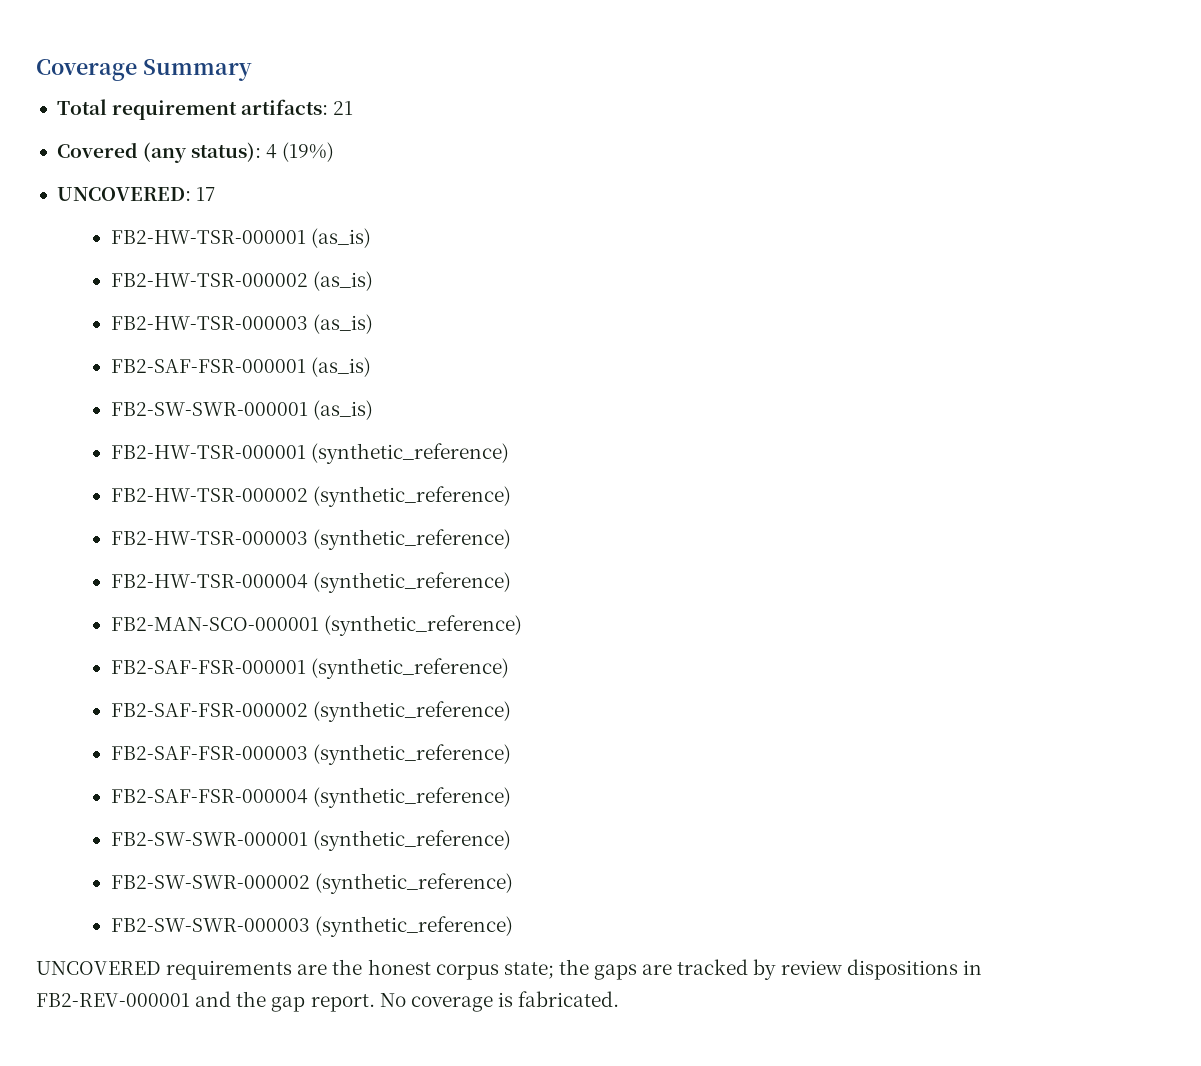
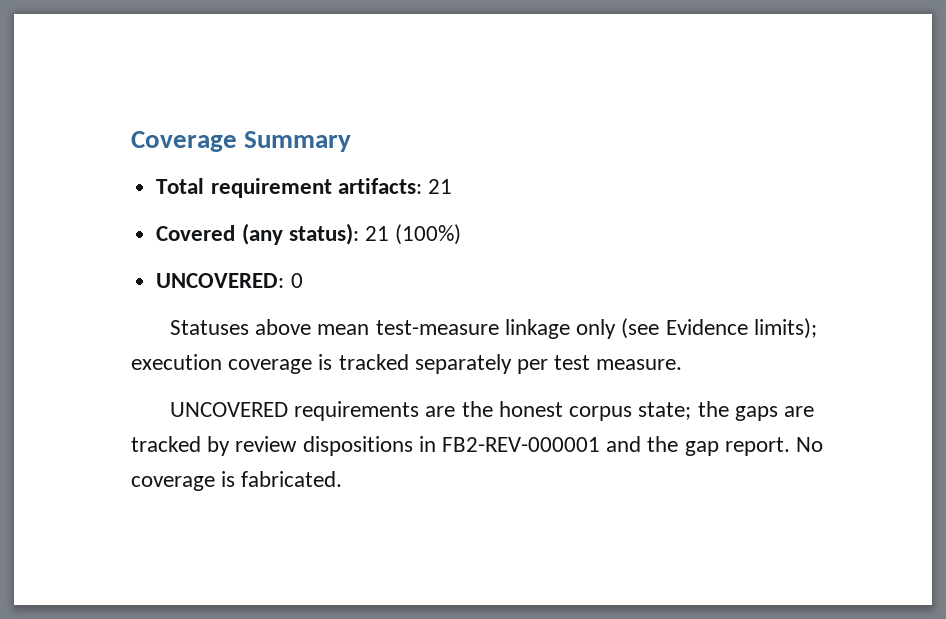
[266,142,335,162] 4 (19%) -> [364,224,462,245] 21 (100%)
[196,187,216,201] [110,228,371,248] [110,271,373,291] [110,314,373,334] [110,357,371,377] [110,400,373,420] [110,443,509,464] [110,486,511,507] [110,529,511,550] [110,572,511,593] [110,615,522,636] [110,658,509,679] [110,701,511,722] [110,744,511,765] [110,787,511,808] [110,830,511,851] [110,873,513,894] [110,916,513,937] 17 // FB2-HW-TSR-000001 (as_is) // FB2-HW-TSR-000002 (as_is) // FB2-HW-TSR-000003 (as_is) // FB2-SAF-FSR-000001 (as_is) // FB2-SW-SWR-000001 (as_is) // FB2-HW-TSR-000001 (synthetic_reference) // FB2-HW-TSR-000002 (synthetic_reference) // FB2-HW-TSR-000003 (synthetic_reference) // FB2-HW-TSR-000004 (synthetic_reference) // FB2-MAN-SCO-000001 (synthetic_reference) // FB2-SAF-FSR-000001 (synthetic_reference) // FB2-SAF-FSR-000002 (synthetic_reference) // FB2-SAF-FSR-000003 (synthetic_reference) // FB2-SAF-FSR-000004 (synthetic_reference) // FB2-SW-SWR-000001 (synthetic_reference) // FB2-SW-SWR-000002 (synthetic_reference) // FB2-SW-SWR-000003 (synthetic_reference) -> [290,273,303,288] [170,318,817,339] [131,354,683,374] 0 // Statuses above mean test-measure linkage only (see Evidence limits); execution coverage is tracked separately per test measure.

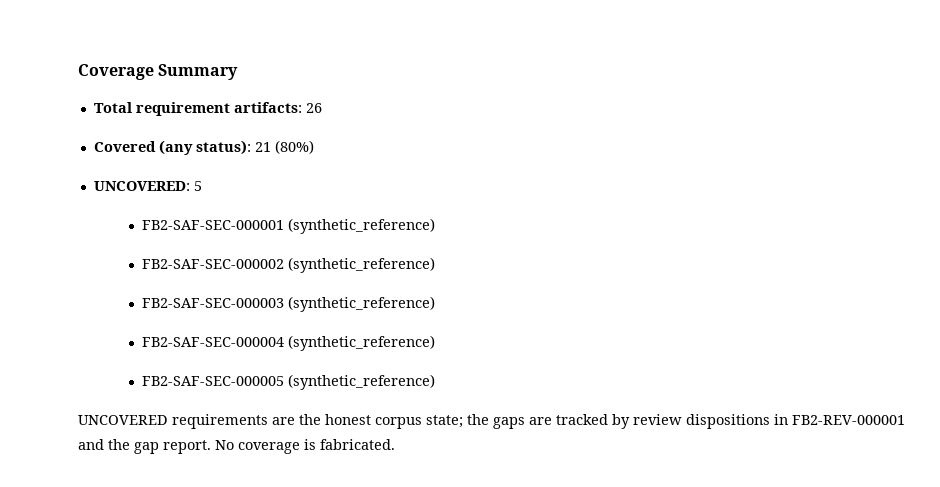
[427,179,452,194] 21 -> [305,103,322,113] 26
[395,224,462,245] (100%) -> [274,140,314,154] (80%)
[290,273,303,288] [170,318,817,339] [131,354,683,374] 0 // Statuses above mean test-measure linkage only (see Evidence limits); execution coverage is tracked separately per test measure. -> [193,181,202,191] [141,218,435,234] [141,257,435,273] [141,296,435,312] [141,335,435,351] [141,374,435,390] 5 // FB2-SAF-SEC-000001 (synthetic_reference) // FB2-SAF-SEC-000002 (synthetic_reference) // FB2-SAF-SEC-000003 (synthetic_reference) // FB2-SAF-SEC-000004 (synthetic_reference) // FB2-SAF-SEC-000005 (synthetic_reference)

